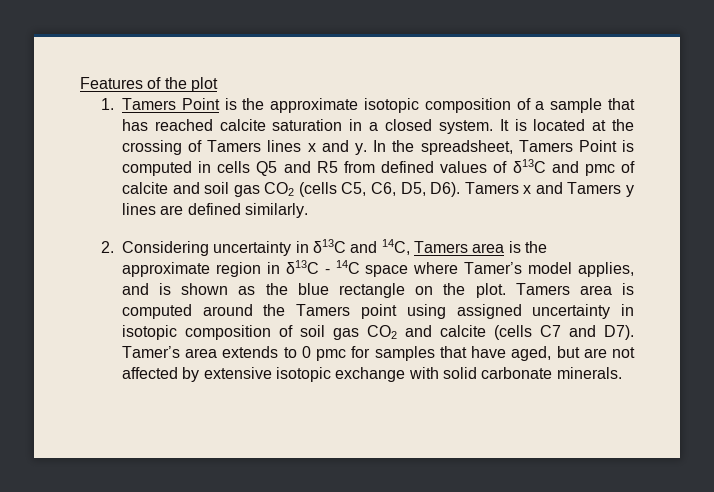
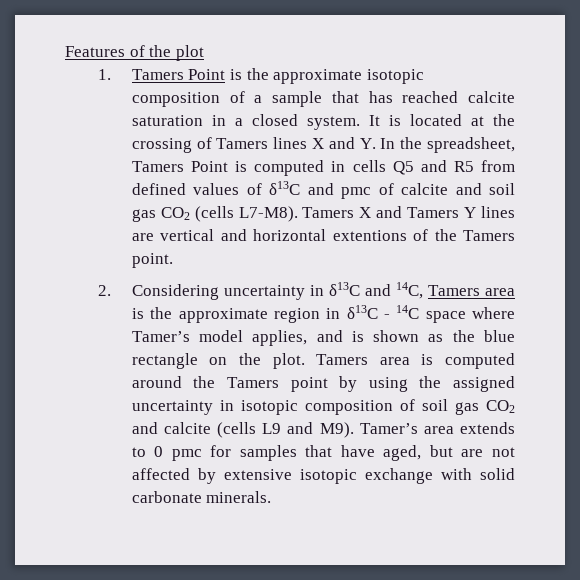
[307,140,367,155] x and y. -> [312,137,376,149] X and Y.
[341,182,532,197] C5, C6, D5, D6). Tamers x -> [238,206,372,222] L7-M8). Tamers X
[626,185,635,197] y -> [464,207,477,218] Y
[187,203,308,218] defined similarly. -> [160,229,515,241] [131,253,173,268] vertical and horizontal extentions of the Tamers point.
[406,304,446,319] using -> [339,376,442,392] by using the
[539,325,635,340] C7 and D7). -> [262,422,354,438] L9 and M9).

